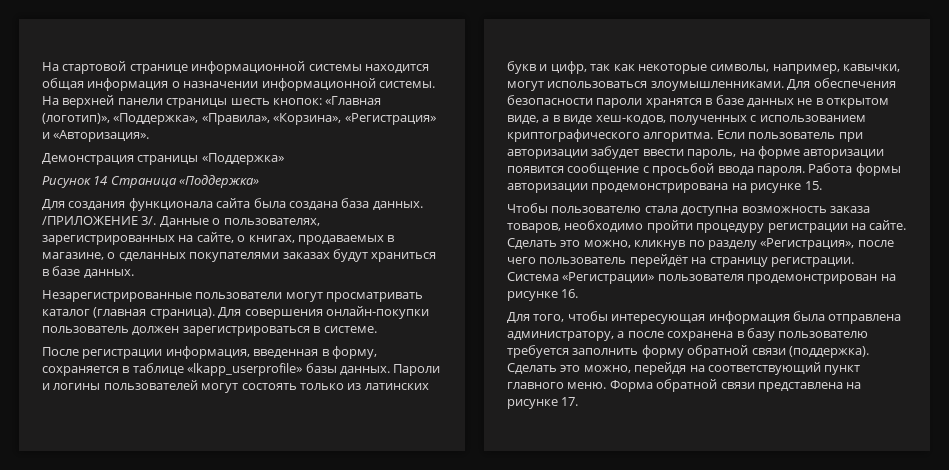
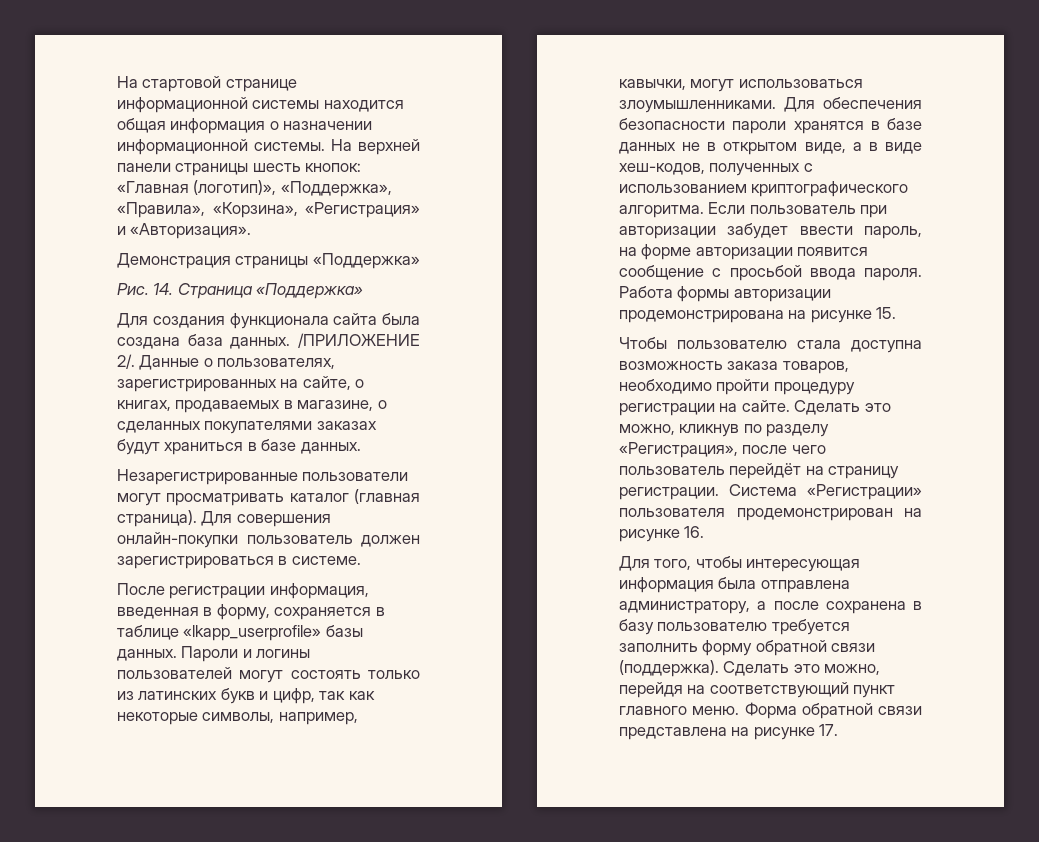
[42,176,108,188] Рисунок 14 -> [117,283,174,295] Рис. 14.
[141,216,157,225] 3/. -> [117,354,135,369] 2/.

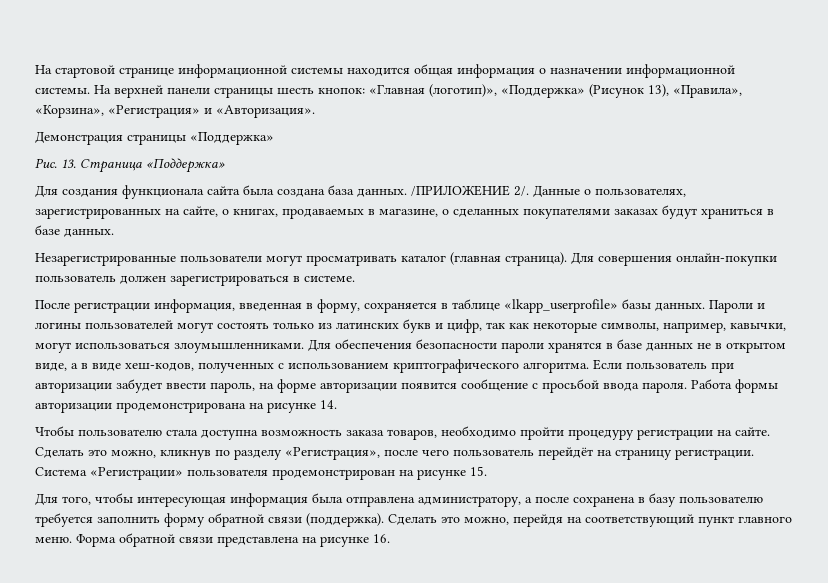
[280,181,392,197] «Поддержка», -> [501,84,669,98] «Поддержка» (Рисунок 13),
[153,283,174,295] 14. -> [61,159,76,168] 13.
[876,307,897,319] 15. -> [320,400,337,409] 14.
[684,526,705,538] 16. -> [470,466,487,476] 15.
[819,724,839,736] 17. -> [373,534,390,543] 16.

